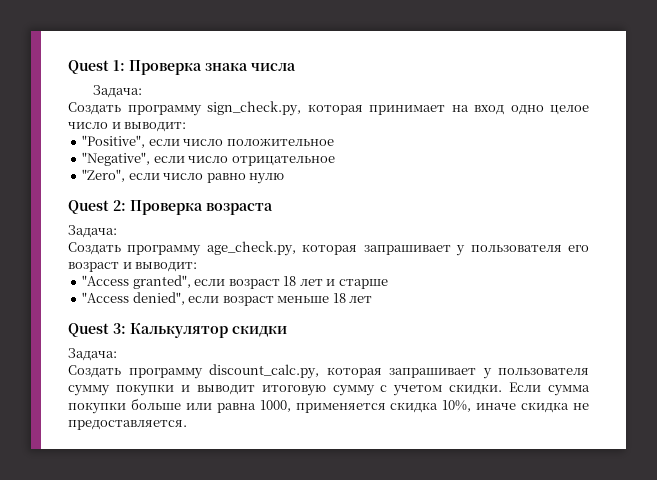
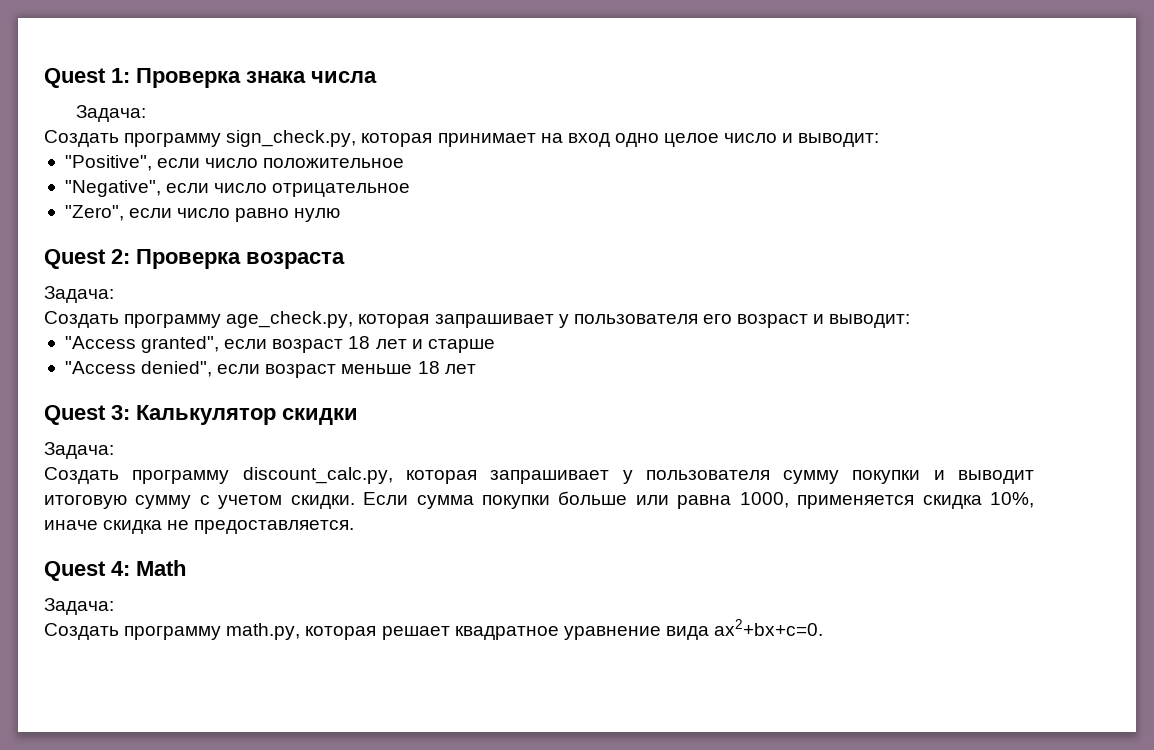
(187, 425) none -> [44,560,186,581] [44,598,114,615] [44,619,824,640] // Quest 4: Math // Задача: // Создать программу math.py, которая решает квадратное уравнение вида ax2+bx+c=0.

